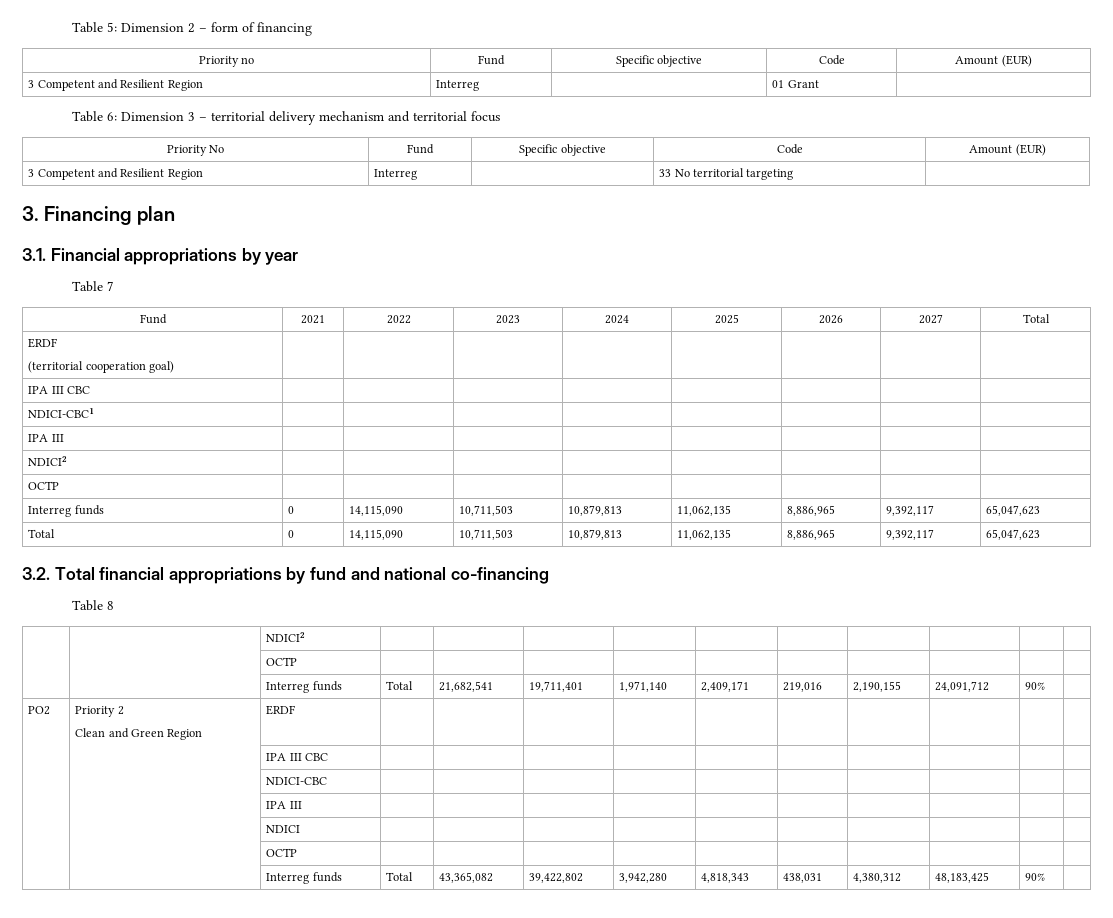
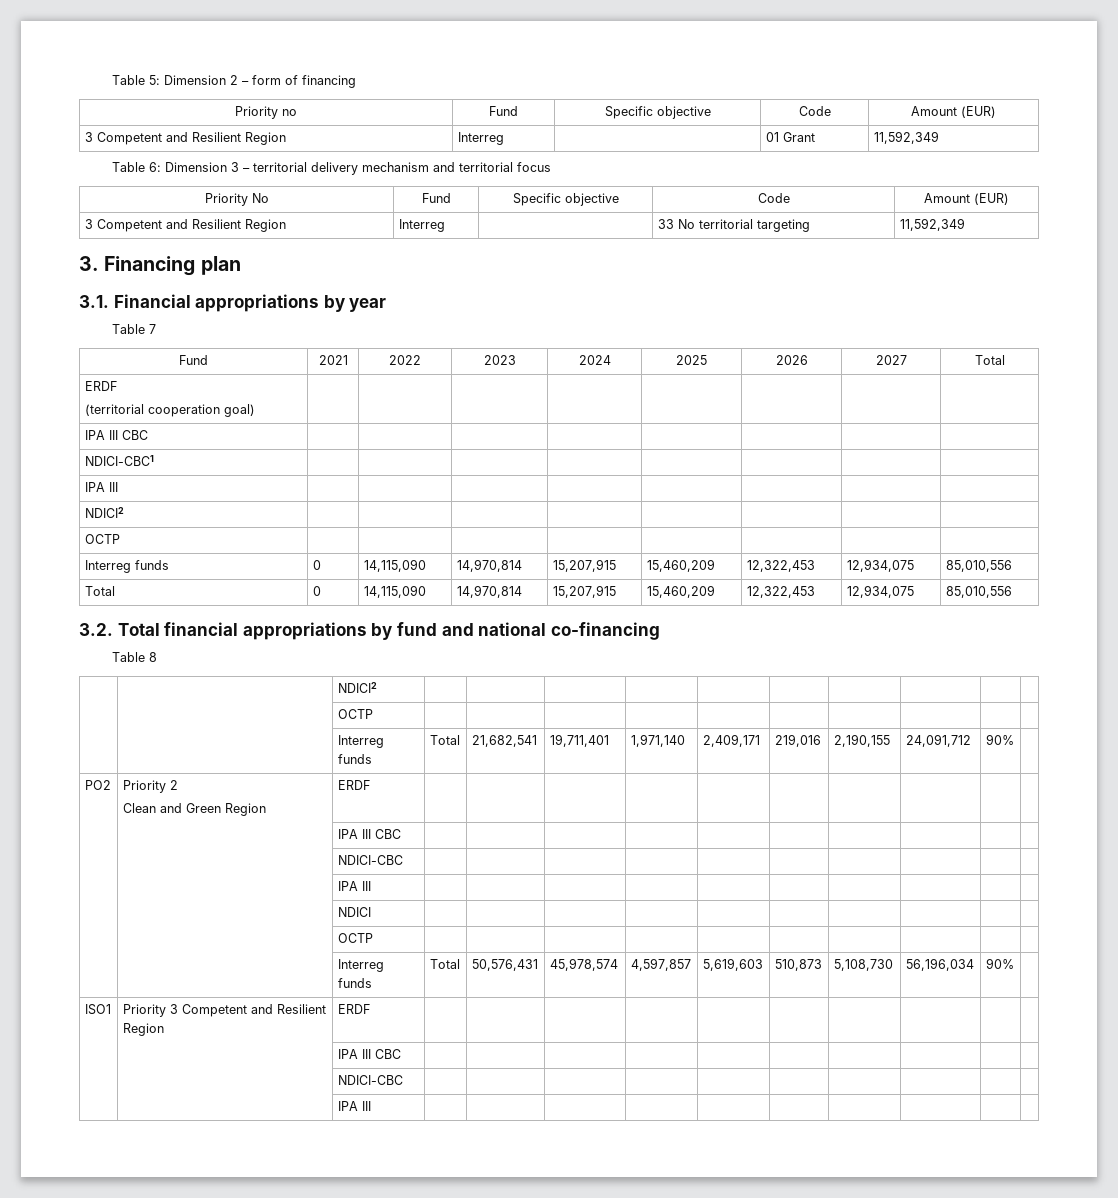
(819, 84) none -> [873,131,939,144] 11,592,349
(794, 174) none -> [899,218,965,231] 11,592,349
[459,505,514,516] [568,505,623,516] [677,505,732,516] [787,505,836,516] [886,505,935,516] [986,505,1041,516] [28,529,56,538] [288,530,295,538] [349,529,404,540] [459,529,514,540] [568,529,623,540] [677,529,732,540] [787,529,836,540] [886,529,935,540] [986,529,1041,540] 10,711,503 | 10,879,813 | 11,062,135 | 8,886,965 | 9,392,117 | 65,047,623 // Total | 0 | 14,115,090 | 10,711,503 | 10,879,813 | 11,062,135 | 8,886,965 | 9,392,117 | 65,047,623 -> [456,559,522,572] [552,559,616,572] [646,559,715,572] [746,560,815,572] [846,559,914,572] [945,560,1012,572] [84,586,115,596] [312,586,321,596] [363,585,426,598] [456,585,522,598] [552,585,616,598] [646,585,715,598] [746,586,815,598] [846,585,914,598] [945,586,1012,598] 14,970,814 | 15,207,915 | 15,460,209 | 12,322,453 | 12,934,075 | 85,010,556 // Total | 0 | 14,115,090 | 14,970,814 | 15,207,915 | 15,460,209 | 12,322,453 | 12,934,075 | 85,010,556
[439,872,494,883] [529,873,584,883] [619,873,668,883] [701,873,750,883] [783,873,823,883] [853,873,902,883] [935,872,990,883] [1025,873,1046,881] 43,365,082 | 39,422,802 | 3,942,280 | 4,818,343 | 438,031 | 4,380,312 | 48,183,425 | 90% -> [471,959,538,971] [549,958,618,971] [630,958,691,971] [702,958,763,971] [774,959,822,971] [833,959,893,971] [905,958,974,971] [985,958,1014,969] [84,1004,111,1015] [122,1004,326,1017] [122,1023,164,1036] [337,1004,370,1014] [337,1049,401,1059] [337,1075,403,1085] [337,1101,371,1111] 50,576,431 | 45,978,574 | 4,597,857 | 5,619,603 | 510,873 | 5,108,730 | 56,196,034 | 90% | // ISO1 | Priority 3 Competent and Resilient Region | ERDF | | | | | | | | | | // | | IPA III CBC | | | | | | | | | | // | | NDICI-CBC | | | | | | | | | | // | | IPA III | | | | | | | | |

